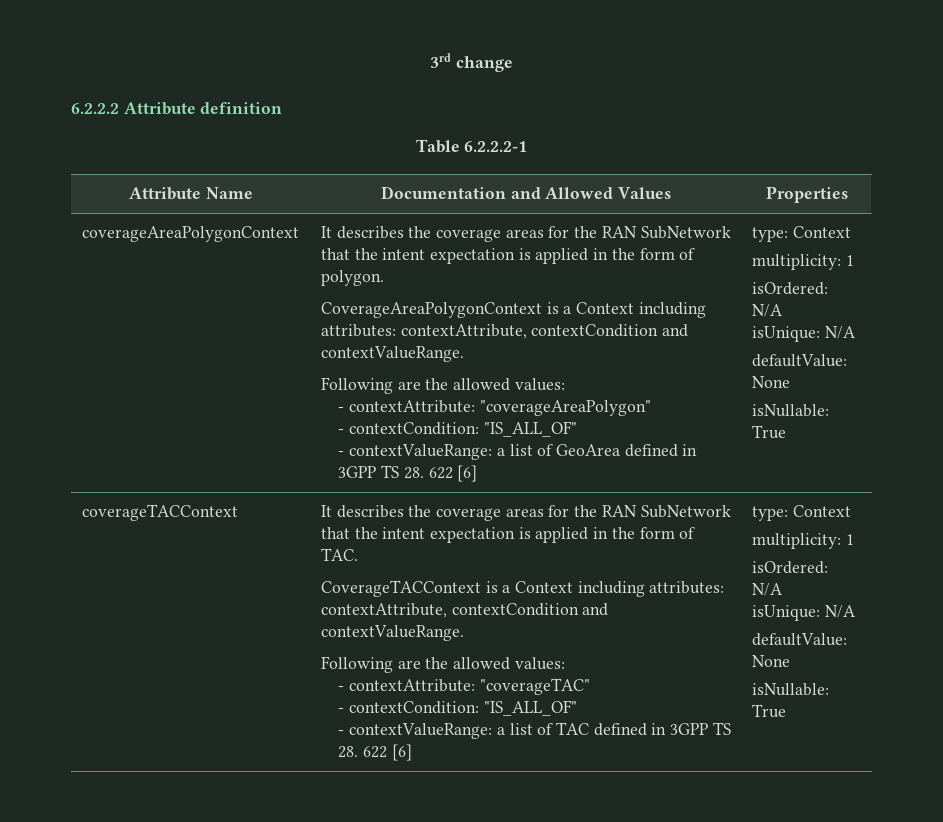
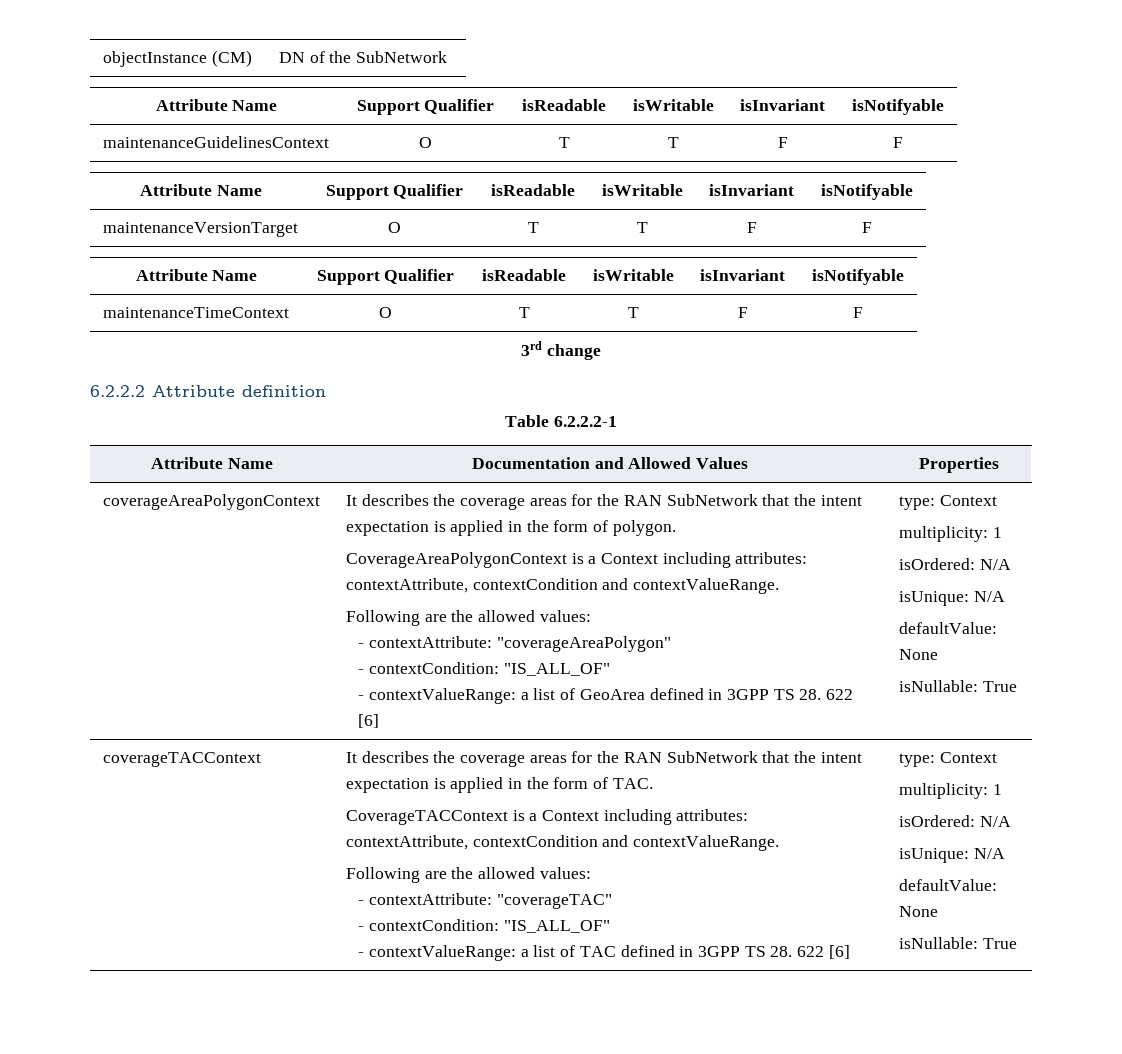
(430, 60) none -> [102,50,252,67] [278,51,447,63] [155,99,278,111] [356,99,495,115] [522,99,606,111] [632,99,714,111] [740,99,825,111] [851,99,944,115] [102,136,329,148] [419,137,432,148] [558,137,570,148] [667,137,679,148] [777,137,788,148] [892,137,903,148] [140,184,262,196] [325,184,464,200] [491,184,575,196] [601,184,683,196] [709,184,794,196] [820,184,913,200] [102,222,298,237] [388,222,401,233] [527,222,539,233] [636,222,648,233] [746,222,757,233] [861,222,872,233] [135,269,258,281] [316,269,455,285] [482,269,566,281] [592,269,674,281] [700,269,785,281] [811,269,904,285] [102,307,289,318] [379,307,392,318] [518,307,530,318] [627,307,639,318] [737,307,748,318] [852,307,863,318] objectInstance (CM) | DN of the SubNetwork // Attribute Name | Support Qualifier | isReadable | isWritable | isInvariant | isNotifyable // maintenanceGuidelinesContext | O | T | T | F | F // Attribute Name | Support Qualifier | isReadable | isWritable | isInvariant | isNotifyable // maintenanceVersionTarget | O | T | T | F | F // Attribute Name | Support Qualifier | isReadable | isWritable | isInvariant | isNotifyable // maintenanceTimeContext | O | T | T | F | F //

